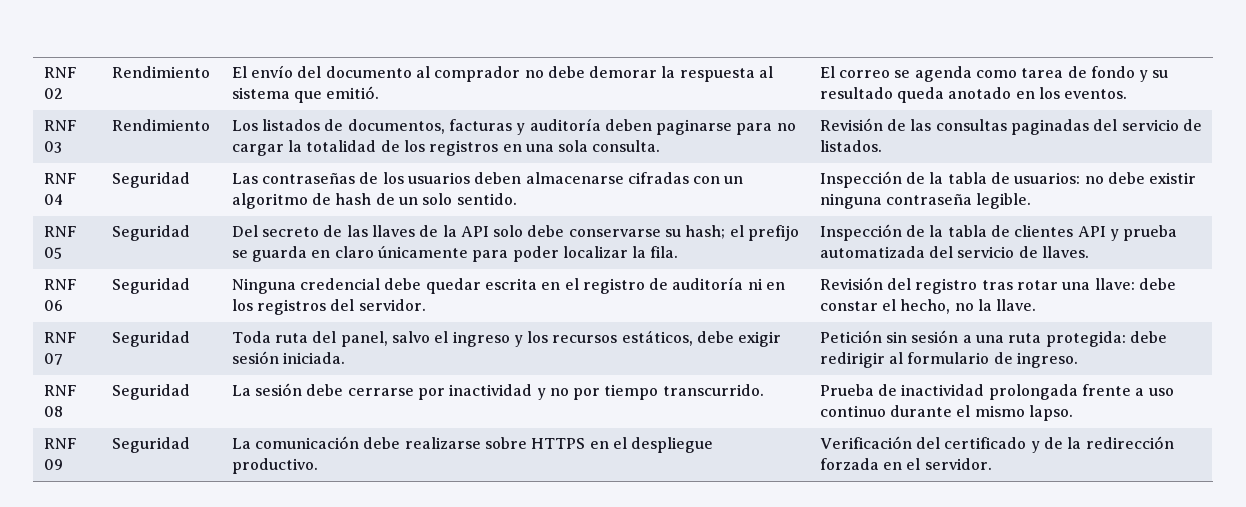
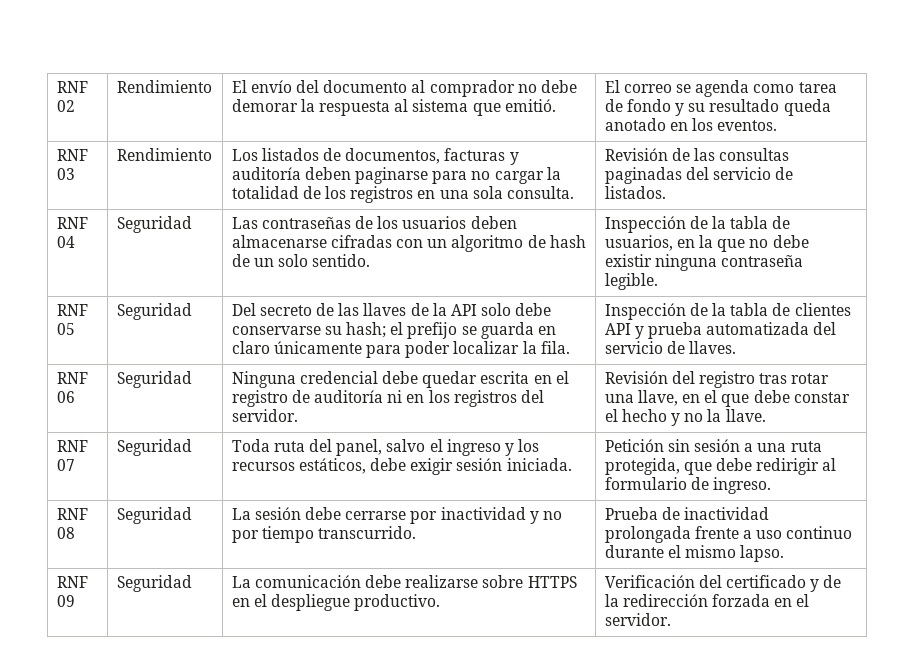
[1014,172,1081,184] usuarios: -> [604,235,746,252] usuarios, en la que
[1094,278,1135,290] llave: -> [637,390,750,407] llave, en el que
[900,299,951,314] hecho, -> [621,409,681,426] hecho y
[1045,331,1126,347] protegida: -> [604,458,712,475] protegida, que

